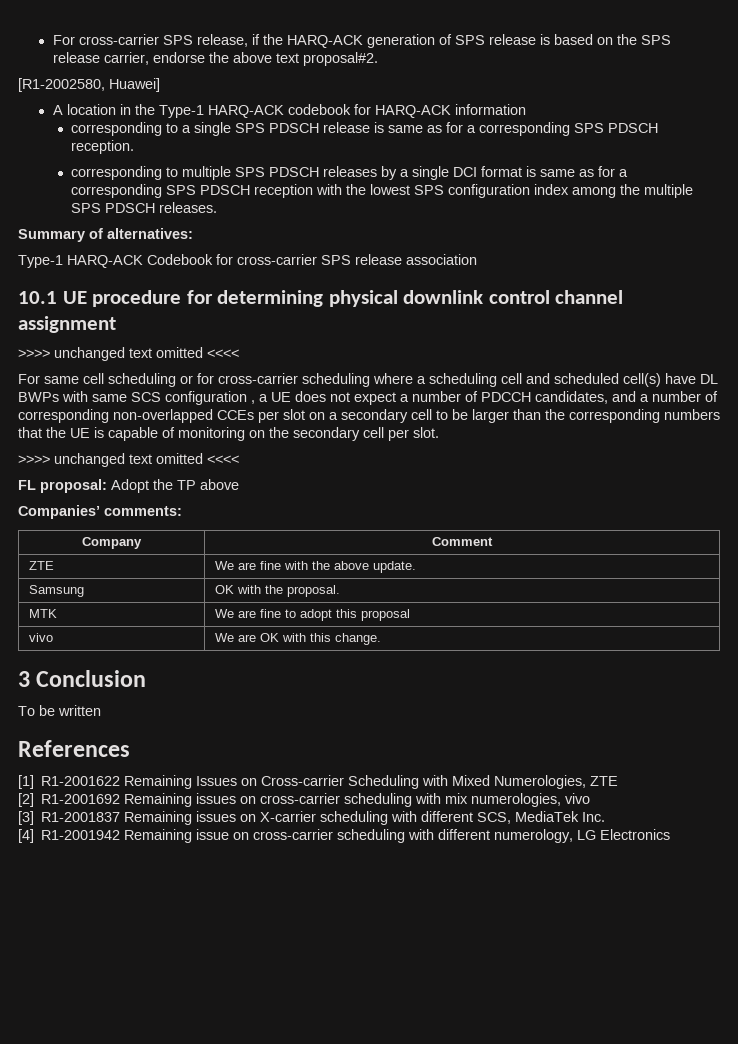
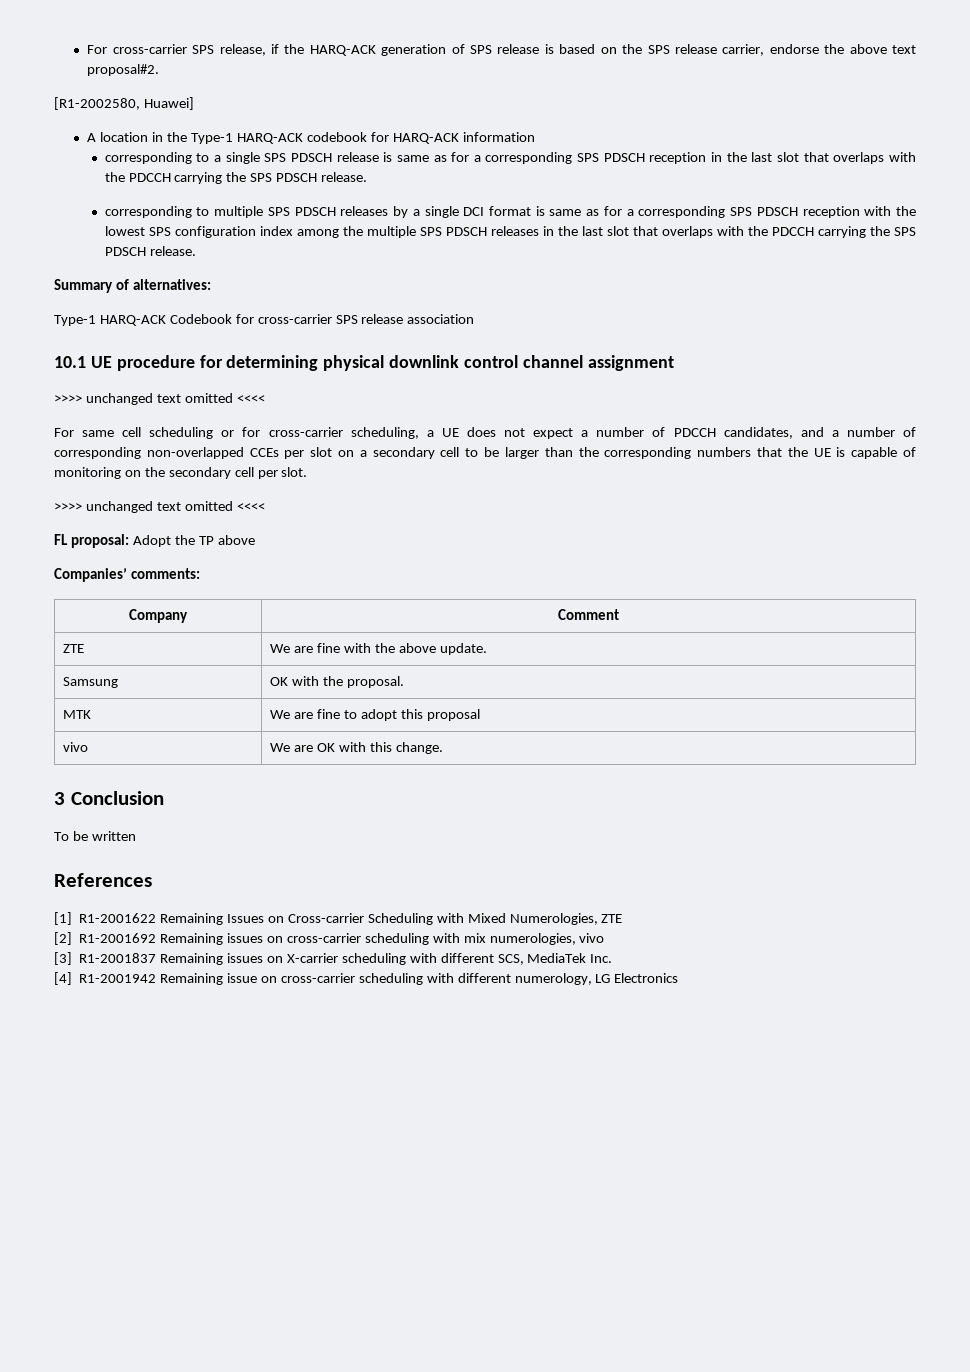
[71,140,135,154] reception. -> [649,152,916,164] [104,172,368,184] reception in the last slot that overlaps with the PDCCH carrying the SPS PDSCH release.
[159,202,218,213] releases. -> [490,226,916,238] [104,246,196,256] releases in the last slot that overlaps with the PDCCH carrying the SPS PDSCH release.
[302,373,718,387] [18,391,255,405] scheduling where a scheduling cell and scheduled cell(s) have DL BWPs with same SCS configuration , -> [350,427,419,439] scheduling,

